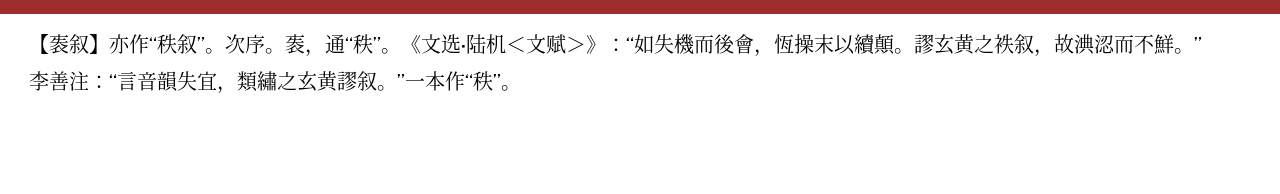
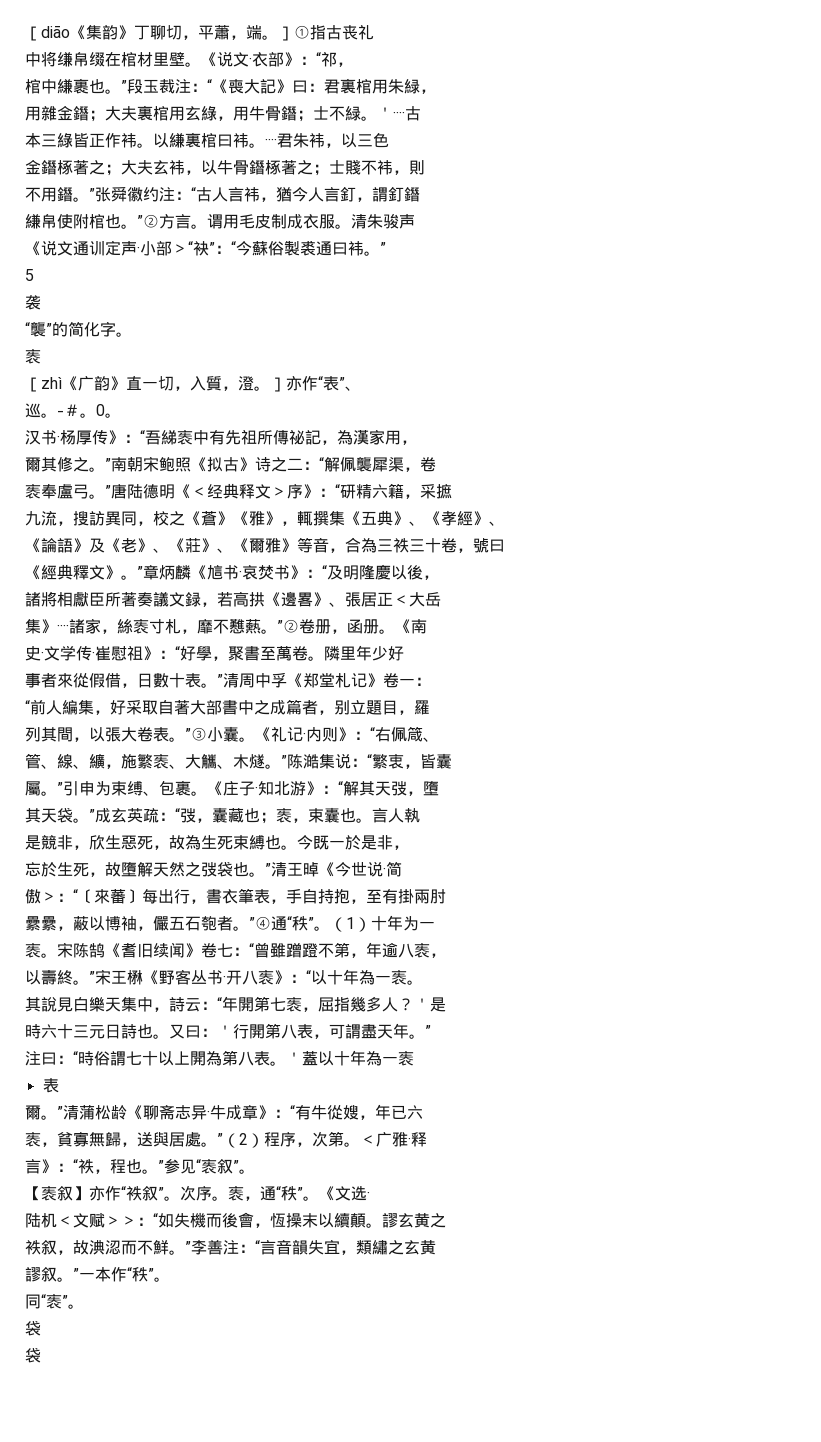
(29, 44) none -> [25,24,374,41] [25,51,353,67] [25,78,436,94] [25,105,421,122] [25,132,389,148] [25,159,425,176] [25,186,420,202] [25,213,415,229] [25,240,386,256] [25,269,34,281] [25,295,41,310] [25,321,132,337] [25,349,41,364] [25,375,361,392] [25,403,121,418] [25,429,417,445] [25,456,436,472] [25,483,452,499] [25,510,505,526] [25,537,505,553] [25,564,439,580] [25,591,441,607] [25,618,427,634] [25,645,404,661] [25,672,431,688] [25,699,430,715] [25,726,439,742] [25,753,452,769] [25,780,439,796] [25,807,420,824] [25,834,409,850] [25,861,402,877] [25,888,446,904] [25,915,435,932] [25,942,446,958] [25,969,423,985] [25,996,446,1012] [25,1023,431,1039] [25,1050,414,1066] [42,1078,59,1093] [25,1104,423,1120] [25,1131,427,1148] [25,1159,255,1174] ［diāo《集韵》丁聊切，平蕭，端。］①指古丧礼 // 中将缣帛缀在棺材里壁。《说文·衣部》：“祁， // 棺中縑裹也。”段玉裁注：“《喪大記》曰：君裏棺用朱緑， // 用雜金鐕；大夫裏棺用玄綠，用牛骨鐕；士不緑。＇····古 // 本三綠皆正作袆。以縑裏棺曰袆。····君朱袆，以三色 // 金鐕椓著之；大夫玄袆，以牛骨鐕椓著之；士賤不袆，則 // 不用鐕。”张舜徽约注：“古人言袆，猶今人言釘，謂釘鐕 // 縑帛使附棺也。”②方言。谓用毛皮制成衣服。清朱骏声 // 《说文通训定声·小部＞“袂”：“今蘇俗製裘通曰袆。” // 5 // 袭 // “襲”的简化字。 // 袠 // ［zhì《广韵》直一切，入質，澄。］亦作“表”、 // 巡。-＃。0。 // 汉书·杨厚传》：“吾綈袠中有先祖所傳祕記，為漢家用， // 爾其修之。”南朝宋鲍照《拟古》诗之二：“解佩襲犀渠，卷 // 袠奉盧弓。”唐陆德明《＜经典释文＞序》：“研精六籍，采摭 // 九流，搜訪異同，校之《蒼》《雅》，輒撰集《五典》、《孝經》、 // 《論語》及《老》、《莊》、《爾雅》等音，合為三袟三十卷，號曰 // 《經典釋文》。”章炳麟《訄书·哀焚书》：“及明隆慶以後， // 諸將相獻臣所著奏議文録，若高拱《邊畧》、張居正＜大岳 // 集》····諸家，絲袠寸札，靡不戁爇。”②卷册，函册。《南 // 史·文学传·崔慰祖》：“好學，聚書至萬卷。隣里年少好 // 事者來從假借，日數十表。”清周中孚《郑堂札记》卷一： // “前人編集，好采取自著大部書中之成篇者，别立題目，羅 // 列其間，以張大卷表。”③小囊。《礼记·内则》：“右佩箴、 // 管、線、纊，施繁袠、大觿、木燧。”陈澔集说：“繁衷，皆囊 // 屬。”引申为束缚、包裹。《庄子·知北游》：“解其天弢，墮 // 其天袋。”成玄英疏：“弢，囊藏也；袠，束囊也。言人執 // 是競非，欣生惡死，故為生死束縛也。今既一於是非， // 忘於生死，故墮解天然之弢袋也。”清王晫《今世说·简 // 傲＞：“〔來蕃〕每出行，書衣筆表，手自持抱，至有掛兩肘 // 纍纍，蔽以博袖，儼五石匏者。”④通“秩”。（1）十年为一 // 袠。宋陈鹄《耆旧续闻》卷七：“曾雖蹭蹬不第，年逾八袠， // 以壽終。”宋王楙《野客丛书·开八袠》：“以十年為一袠。 // 其說見白樂天集中，詩云：“年開第七袠，屈指幾多人？＇是 // 時六十三元日詩也。又曰：＇行開第八表，可謂盡天年。” // 注曰：“時俗謂七十以上開為第八表。＇蓋以十年為一袠 // 表 // 爾。”清蒲松龄《聊斋志异·牛成章》：“有牛從嫂，年已六 // 袠，貧寡無歸，送與居處。”（2）程序，次第。＜广雅·释 // 言》：“袟，程也。”参见“袠叙”。 //
[157,34,177,54] 秩 -> [126,1186,142,1201] 袟
(466, 48) none -> (370, 1195) //
[586,35,606,54] 》 -> [121,1216,137,1226] ＞
(994, 43) none -> (446, 1220) //
(338, 81) none -> (436, 1247) //
(521, 88) none -> [25,1294,84,1309] [25,1320,41,1336] [25,1347,41,1363] // 同“袠”。 // 袋 // 袋

